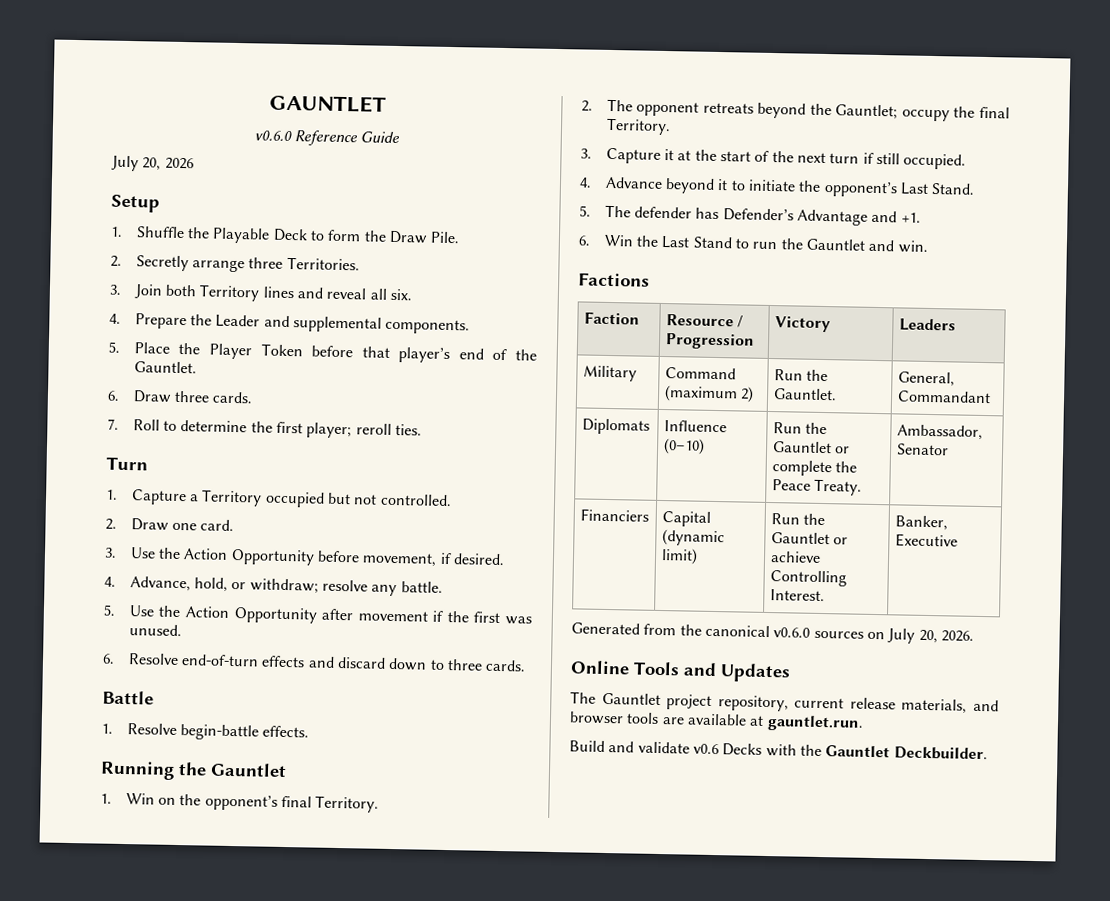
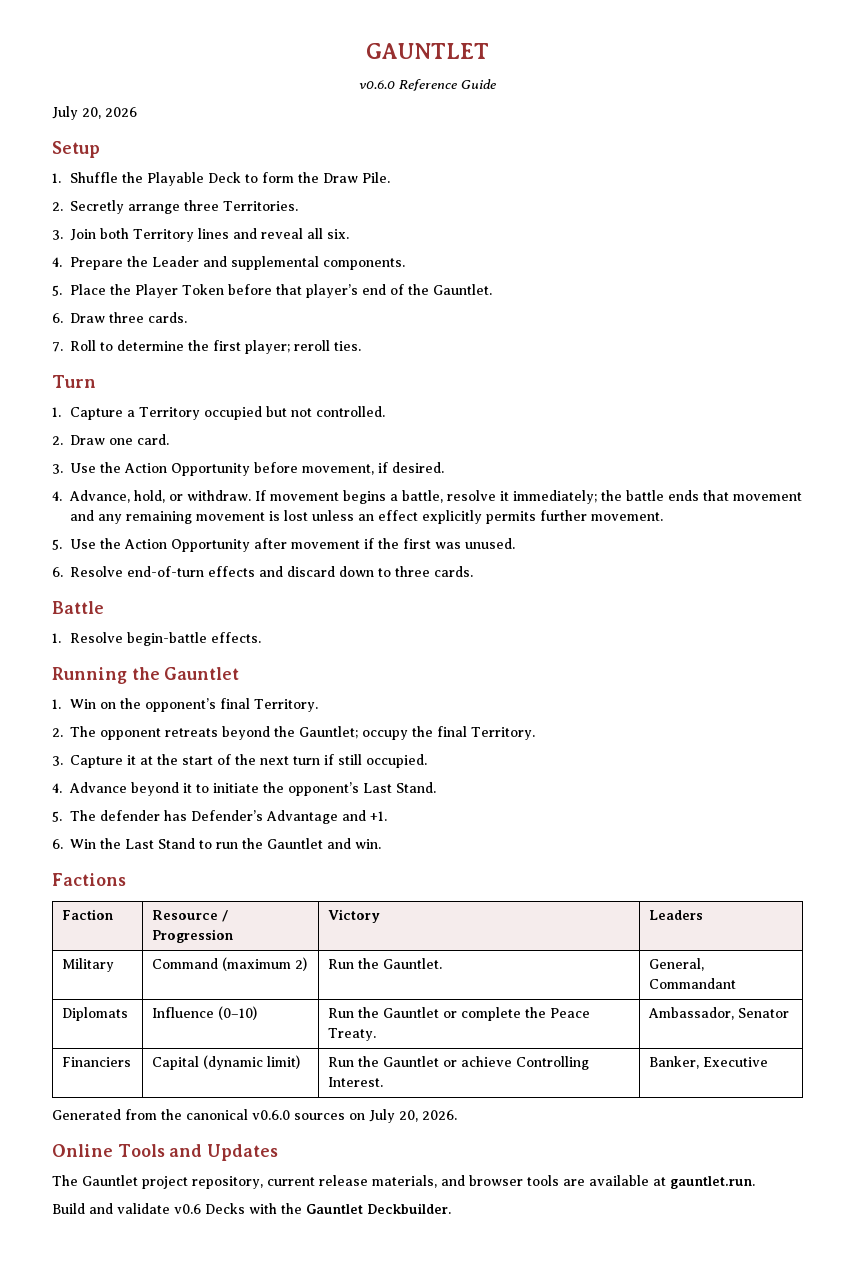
[249,578,443,597] withdraw; resolve any battle. -> [187,490,803,504] [70,510,664,524] withdraw. If movement begins a battle, resolve it immediately; the battle ends that movement and any remaining movement is lost unless an effect explicitly permits further movement.

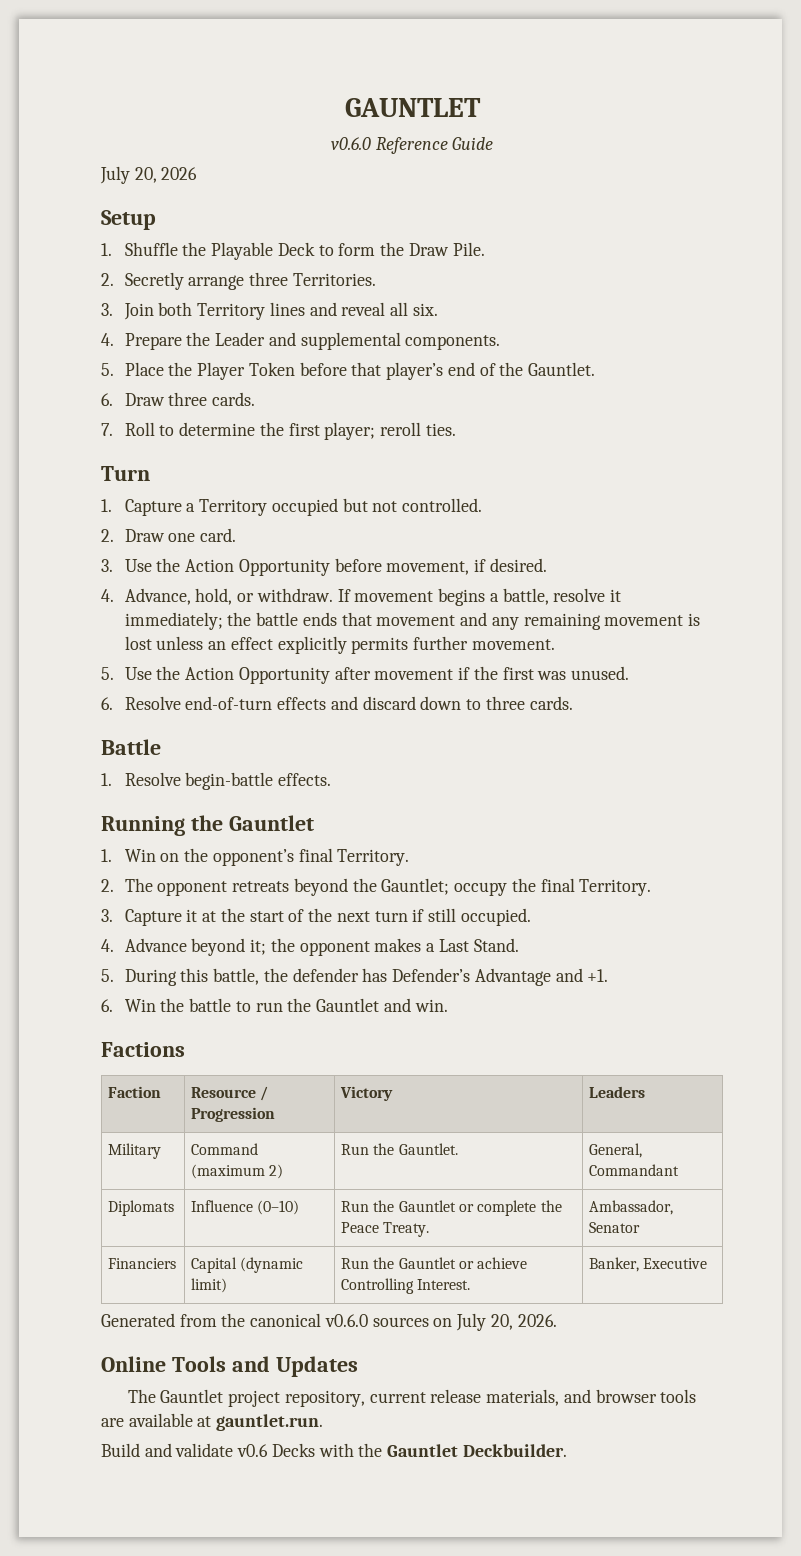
[183,782,360,796] it to initiate the opponent’s -> [250,938,436,956] it; the opponent makes a
[70,810,97,821] The -> [124,968,288,986] During this battle, the
[125,838,196,849] Last Stand -> [189,998,232,1012] battle

